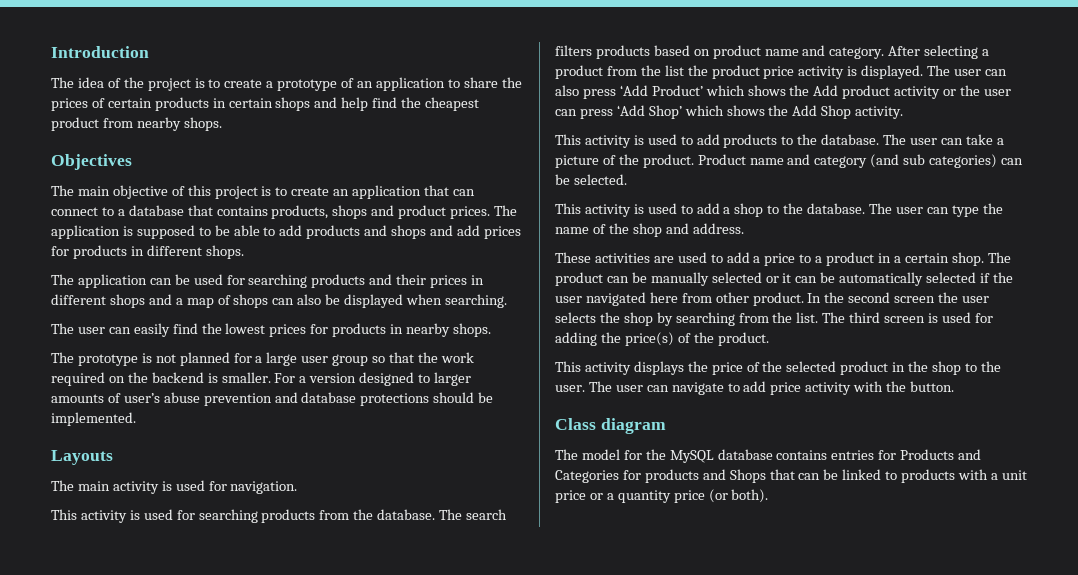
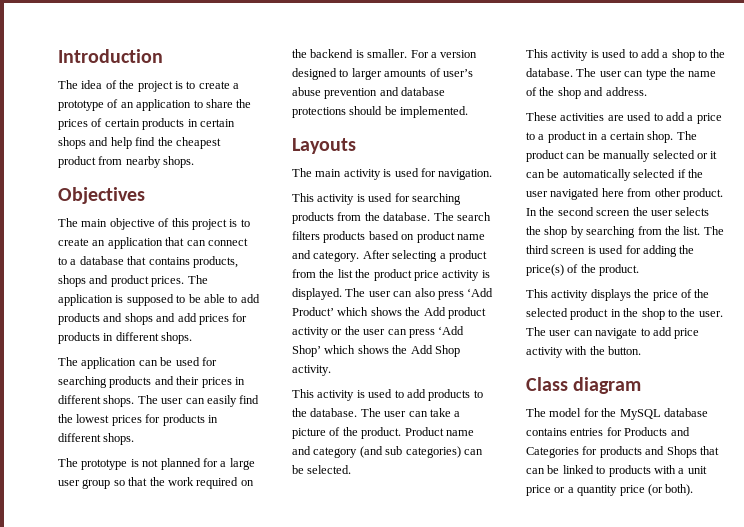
[109,294,507,308] shops and a map of shops can also be displayed when searching. // -> [103,395,135,407] shops.
[406,323,451,337] nearby -> [58,433,101,442] different

